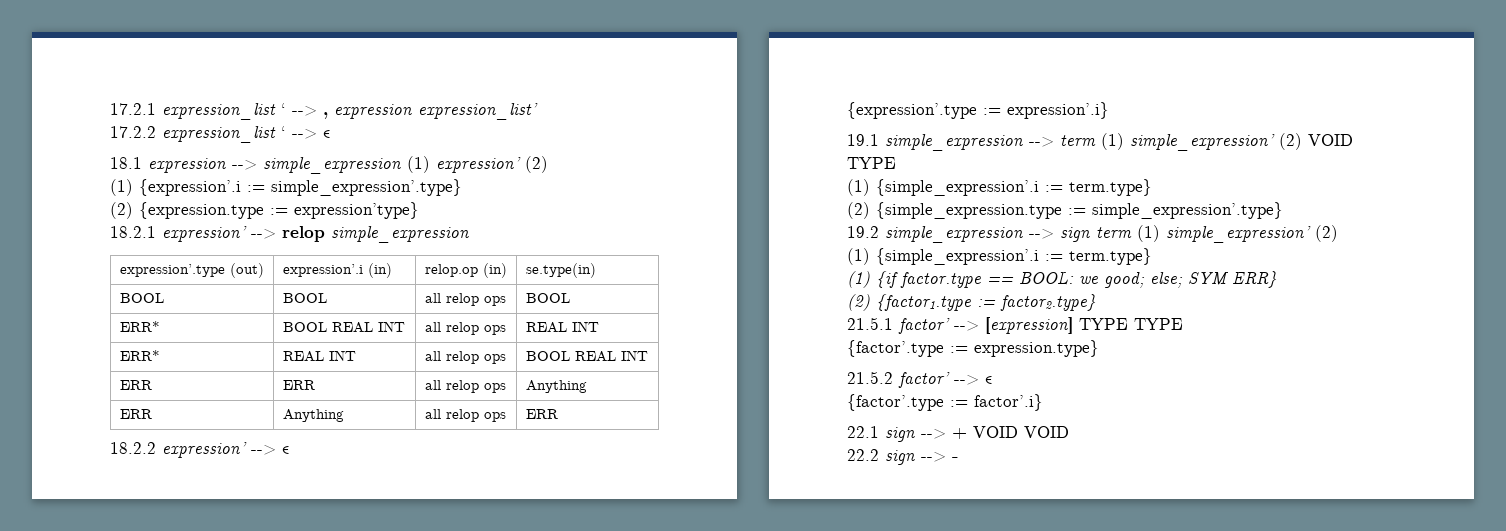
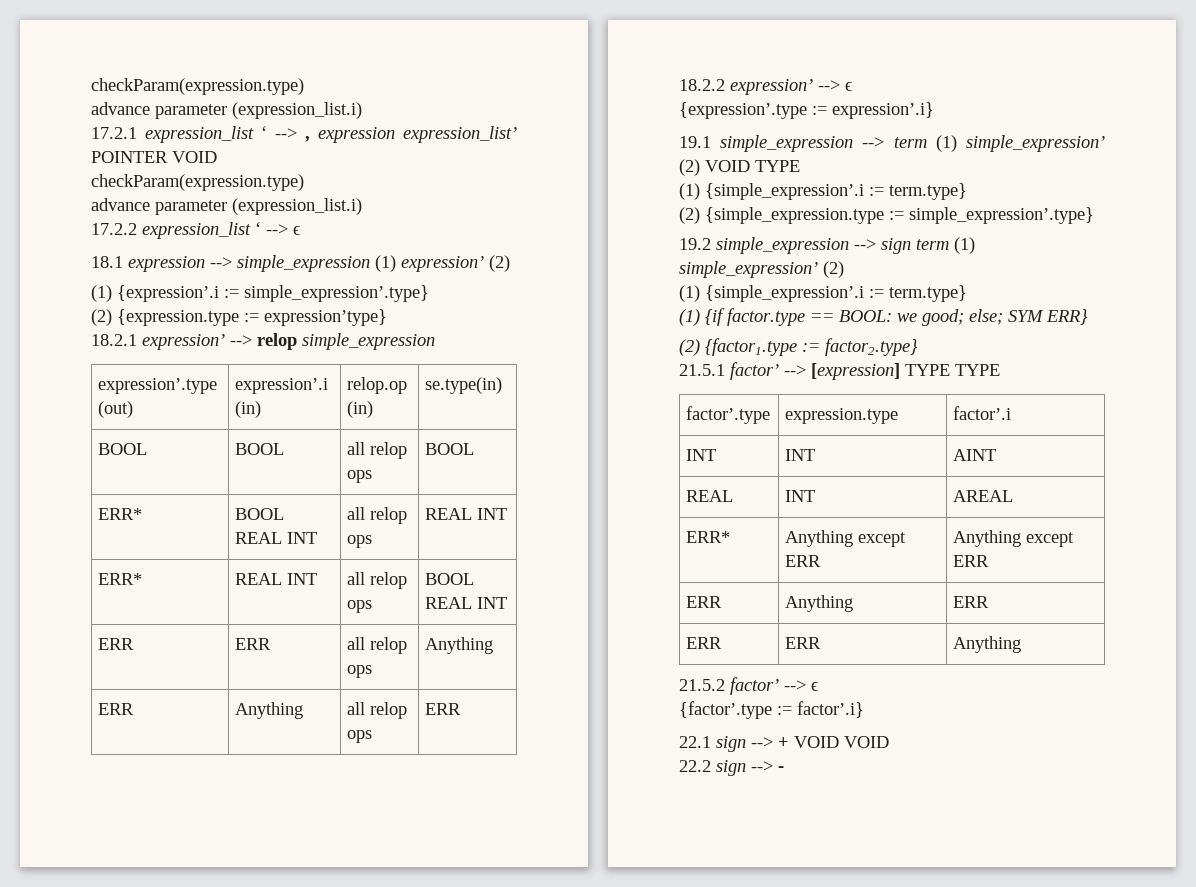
(110, 109) none -> [91,78,304,95] [91,102,362,119] checkParam(expression.type) // advance parameter (expression_list.i) //
(538, 111) none -> [91,151,217,163] [91,174,304,191] [91,198,362,215] POINTER VOID // checkParam(expression.type) // advance parameter (expression_list.i)
[847,340,1099,357] // {factor’.type := expression.type} -> [686,406,771,424] [785,408,899,424] [953,406,1012,420] [686,449,717,461] [785,449,816,461] [953,449,997,461] [686,490,734,502] [785,490,816,502] [953,490,1014,502] [686,531,731,543] [785,530,907,547] [785,555,822,567] [953,530,1075,547] [953,555,990,567] [686,596,723,608] [785,595,854,612] [953,596,990,608] [686,637,723,649] [785,637,822,649] [953,636,1022,653] // factor’.type | expression.type | factor’.i // INT | INT | AINT // REAL | INT | AREAL // ERR* | Anything except ERR | Anything except ERR // ERR | Anything | ERR // ERR | ERR | Anything

